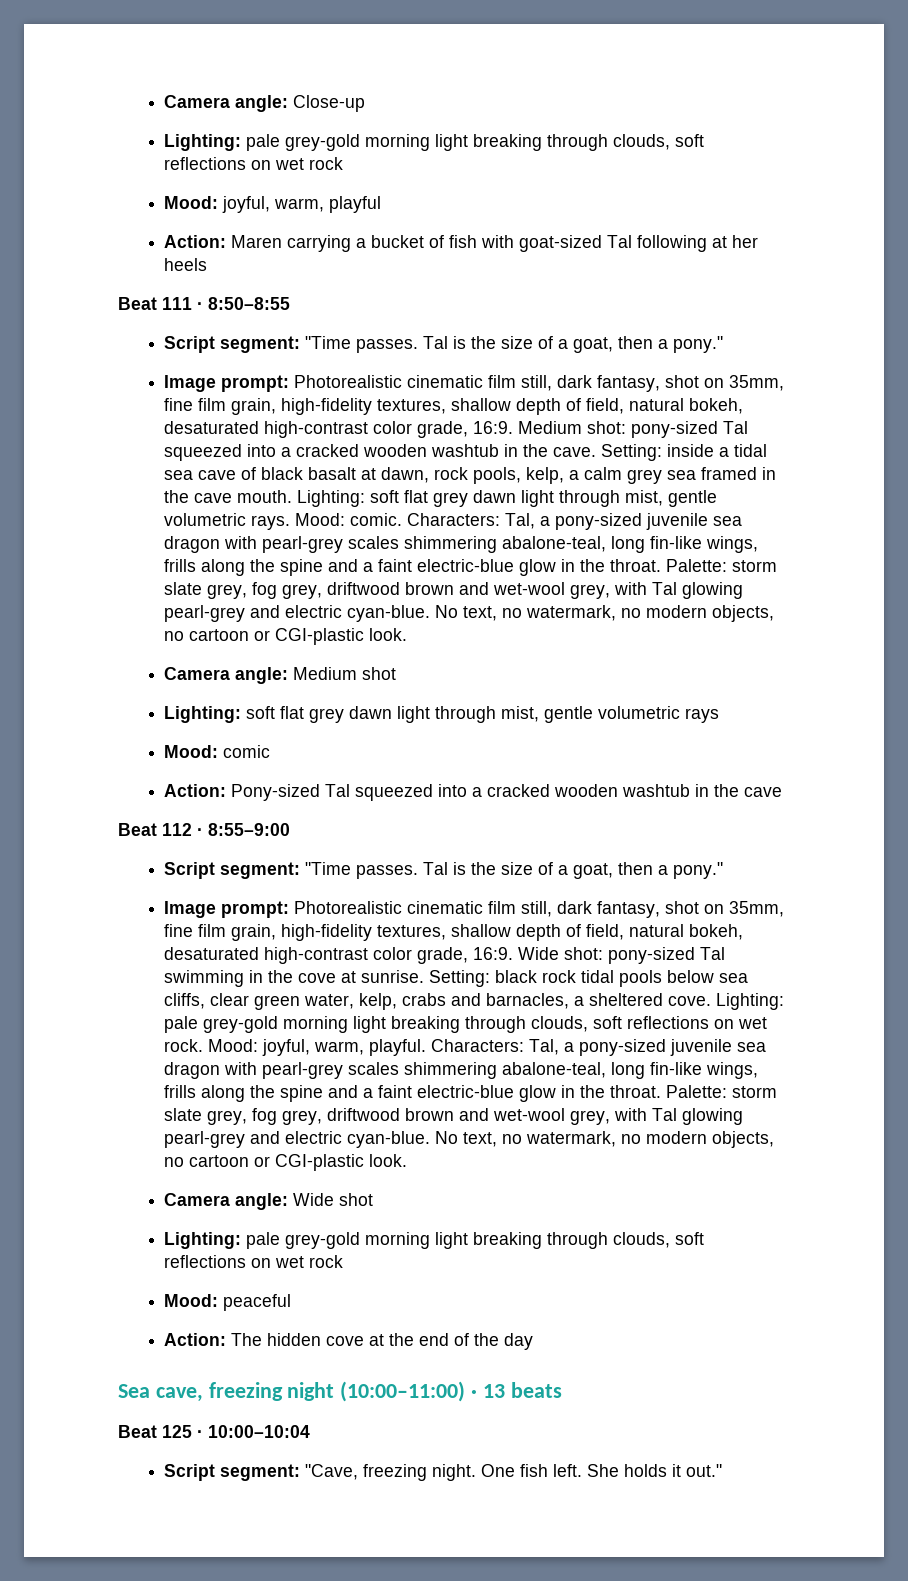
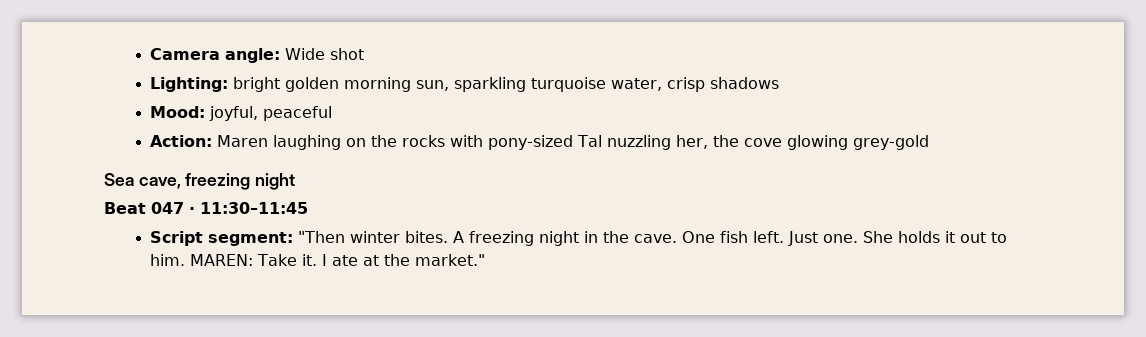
[164,95,366,112] [164,134,705,151] [164,157,344,170] [164,196,382,213] [164,235,759,252] [164,258,208,271] [118,297,290,310] [164,336,724,353] [164,375,785,392] [164,398,744,415] [164,421,749,438] [164,444,768,461] [164,467,777,484] [164,490,718,507] [164,513,743,530] [164,536,759,553] [164,559,778,576] [164,582,744,599] [164,605,775,622] [164,628,408,645] [164,667,397,684] [164,706,720,723] [164,745,271,758] [164,784,783,801] [118,823,290,836] [164,862,724,879] [164,901,785,918] [164,924,744,941] [164,947,726,964] [164,970,749,987] [164,993,785,1010] [164,1016,768,1033] [164,1039,767,1056] [164,1062,759,1079] [164,1085,778,1102] [164,1108,744,1125] [164,1131,775,1148] [164,1154,408,1171] [164,1193,374,1210] [164,1232,705,1249] [164,1255,344,1268] [164,1294,219,1307] Camera angle: Close-up // Lighting: pale grey-gold morning light breaking through clouds, soft reflections on wet rock // Mood: joyful, warm, playful // Action: Maren carrying a bucket of fish with goat-sized Tal following at her heels // Beat 111 · 8:50–8:55 // Script segment: "Time passes. Tal is the size of a goat, then a pony." // Image prompt: Photorealistic cinematic film still, dark fantasy, shot on 35mm, fine film grain, high-fidelity textures, shallow depth of field, natural bokeh, desaturated high-contrast color grade, 16:9. Medium shot: pony-sized Tal squeezed into a cracked wooden washtub in the cave. Setting: inside a tidal sea cave of black basalt at dawn, rock pools, kelp, a calm grey sea framed in the cave mouth. Lighting: soft flat grey dawn light through mist, gentle volumetric rays. Mood: comic. Characters: Tal, a pony-sized juvenile sea dragon with pearl-grey scales shimmering abalone-teal, long fin-like wings, frills along the spine and a faint electric-blue glow in the throat. Palette: storm slate grey, fog grey, driftwood brown and wet-wool grey, with Tal glowing pearl-grey and electric cyan-blue. No text, no watermark, no modern objects, no cartoon or CGI-plastic look. // Camera angle: Medium shot // Lighting: soft flat grey dawn light through mist, gentle volumetric rays // Mood: comic // Action: Pony-sized Tal squeezed into a cracked wooden washtub in the cave // Beat 112 · 8:55–9:00 // Script segment: "Time passes. Tal is the size of a goat, then a pony." // Image prompt: Photorealistic cinematic film still, dark fantasy, shot on 35mm, fine film grain, high-fidelity textures, shallow depth of field, natural bokeh, desaturated high-contrast color grade, 16:9. Wide shot: pony-sized Tal swimming in the cove at sunrise. Setting: black rock tidal pools below sea cliffs, clear green water, kelp, crabs and barnacles, a sheltered cove. Lighting: pale grey-gold morning light breaking through clouds, soft reflections on wet rock. Mood: joyful, warm, playful. Characters: Tal, a pony-sized juvenile sea dragon with pearl-grey scales shimmering abalone-teal, long fin-like wings, frills along the spine and a faint electric-blue glow in the throat. Palette: storm slate grey, fog grey, driftwood brown and wet-wool grey, with Tal glowing pearl-grey and electric cyan-blue. No text, no watermark, no modern objects, no cartoon or CGI-plastic look. // Camera angle: Wide shot // Lighting: pale grey-gold morning light breaking through clouds, soft reflections on wet rock // Mood: -> [150,48,365,63] [150,77,780,92] [150,106,259,121] Camera angle: Wide shot // Lighting: bright golden morning sun, sparkling turquoise water, crisp shadows // Mood: joyful,
[231,1333,534,1350] [118,1381,562,1402] [118,1425,310,1438] [164,1464,477,1481] The hidden cove at the end of the day // Sea cave, freezing night (10:00–11:00) · 13 beats // Beat 125 · 10:00–10:04 // Script segment: "Cave, freezing night. -> [217,135,929,150] [104,173,296,190] [104,202,308,214] [150,231,678,246] Maren laughing on the rocks with pony-sized Tal nuzzling her, the cove glowing grey-gold // Sea cave, freezing night // Beat 047 · 11:30–11:45 // Script segment: "Then winter bites. A freezing night in the cave.
(583, 1470) none -> [788,231,859,246] Just one.
[686,1464,723,1477] out." -> [960,232,1008,243] [150,254,485,266] out to him. MAREN: Take it. I ate at the market."

